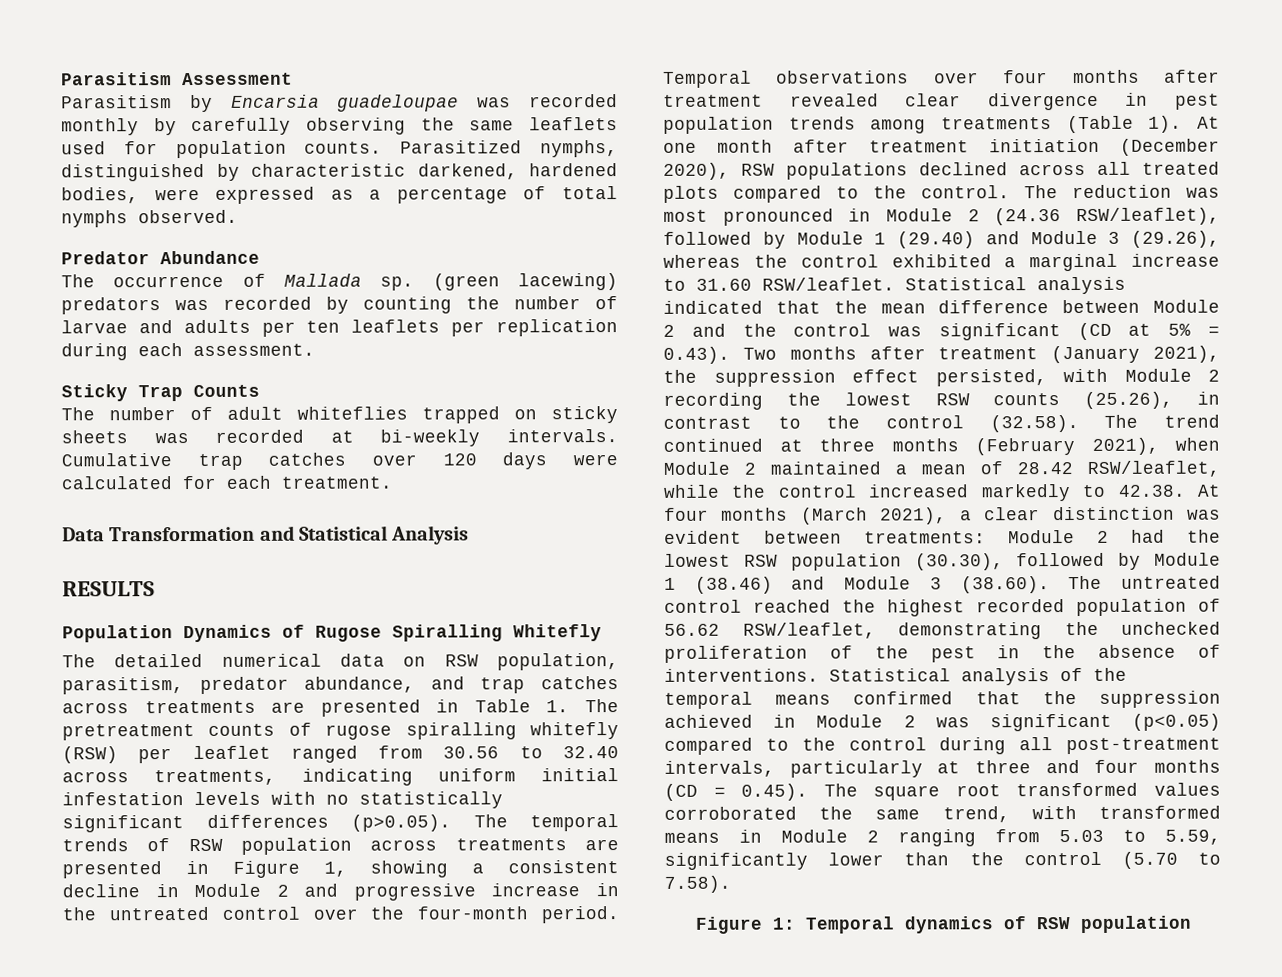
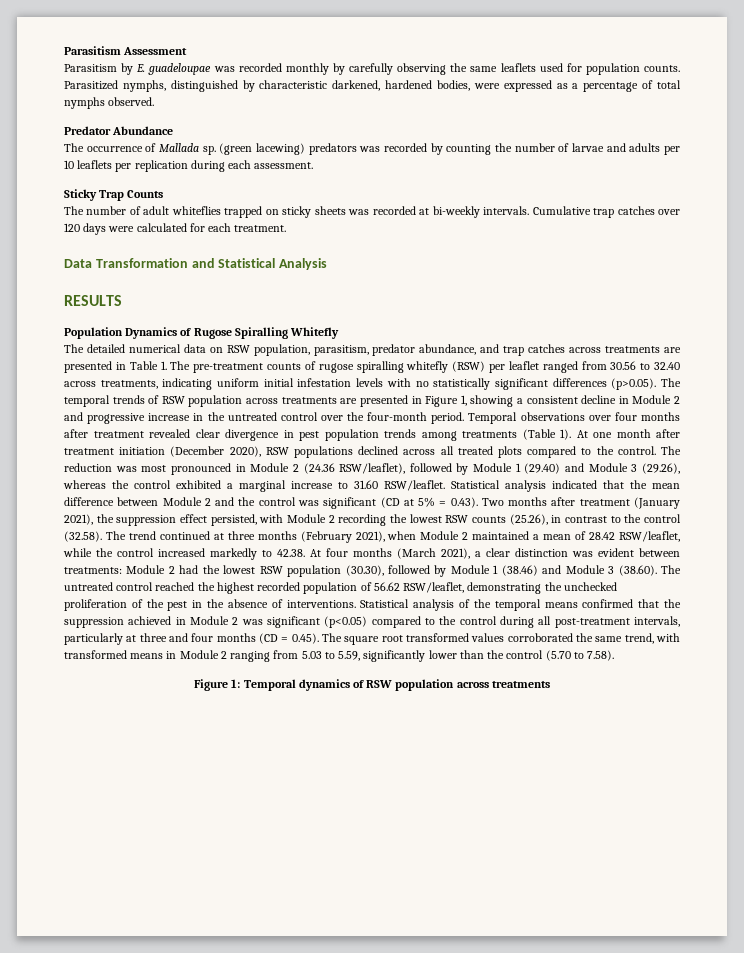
[230,94,320,108] Encarsia -> [136,64,146,72] E.
[306,320,341,333] ten -> [64,160,74,169] 10
[62,724,195,741] pretreatment -> [193,363,264,373] pre-treatment
(1192, 924) none -> [456,681,550,688] across treatments

